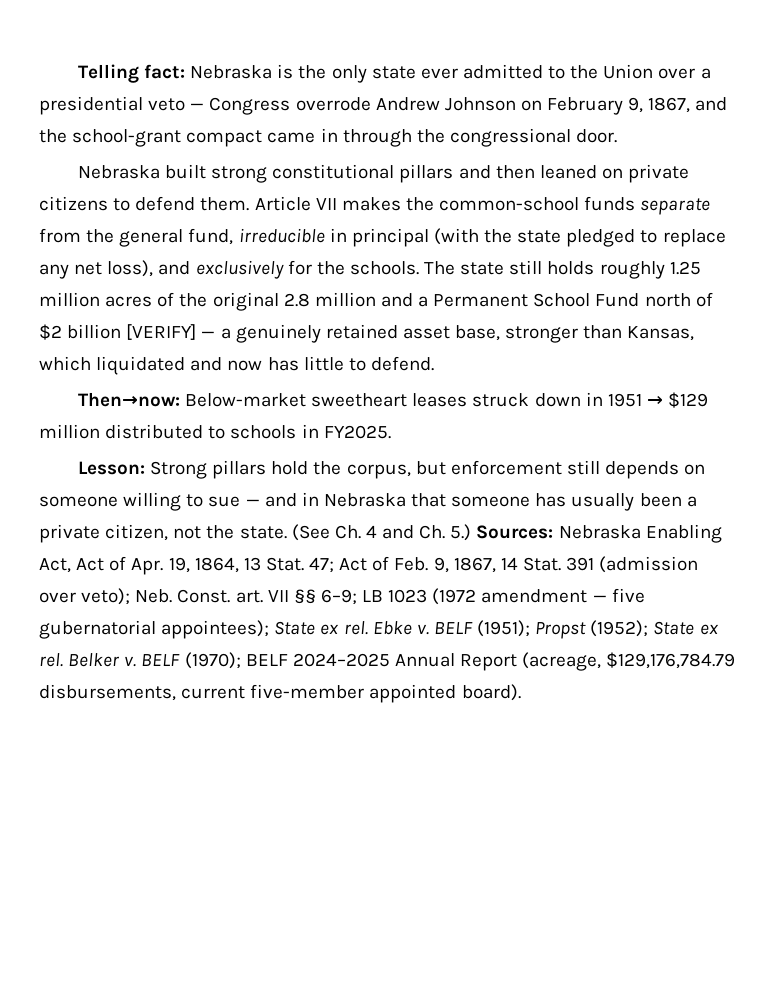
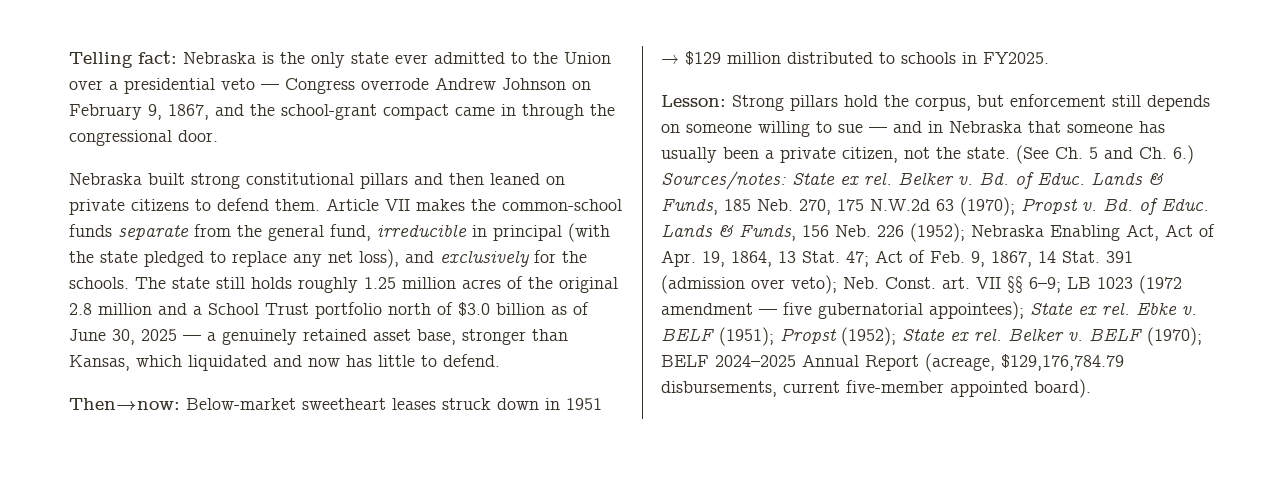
[433,292,713,307] [39,324,197,340] Permanent School Fund north of $2 billion [VERIFY] -> [208,302,589,319] [69,329,177,345] School Trust portfolio north of $3.0 billion as of June 30, 2025
[365,525,377,538] 4 -> [1089,147,1098,159] 5
[450,524,554,541] 5.) Sources: -> [1173,145,1194,164] [661,171,1164,190] [661,197,1209,216] [661,223,965,242] 6.) Sources/notes: State ex rel. Belker v. Bd. of Educ. Lands & Funds, 185 Neb. 270, 175 N.W.2d 63 (1970); Propst v. Bd. of Educ. Lands & Funds, 156 Neb. 226 (1952);

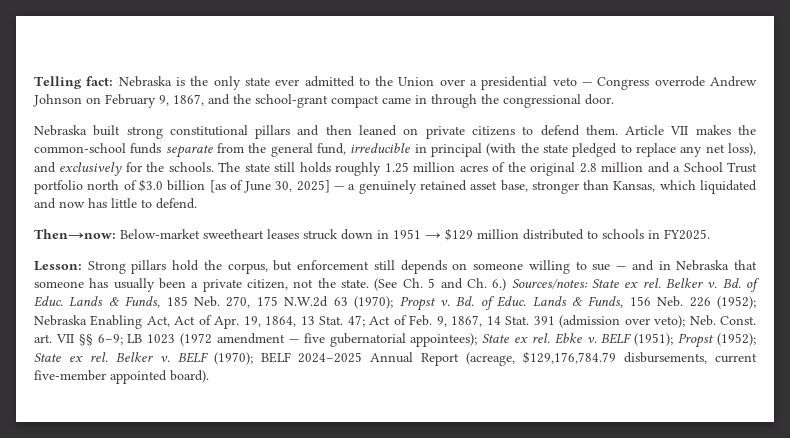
[551,306,567,315] as -> [209,180,226,193] [as
[141,329,177,341] 2025 -> [296,180,330,193] 2025]

